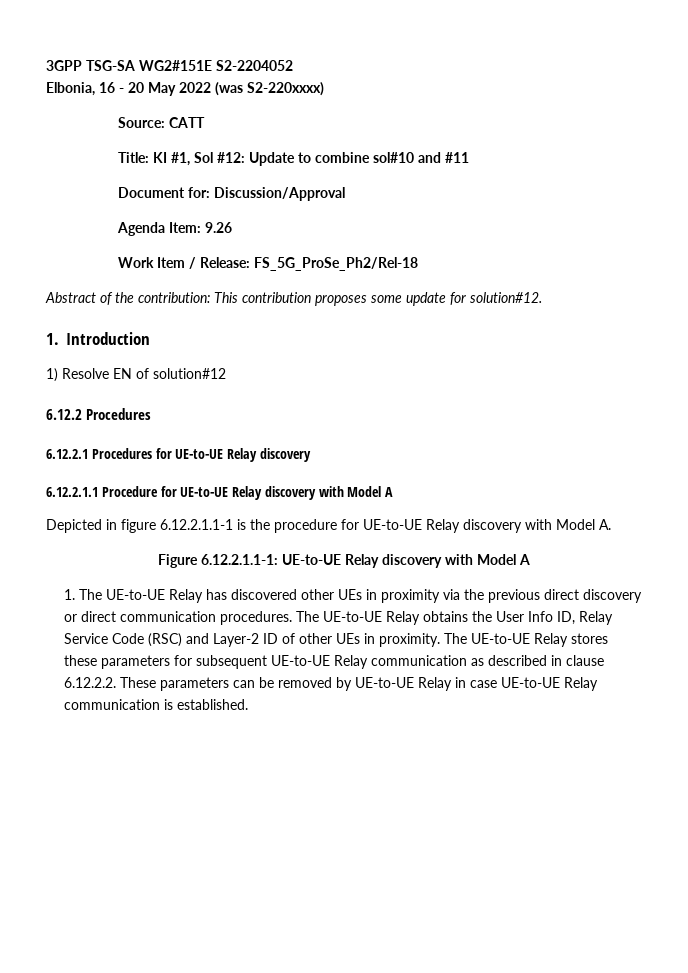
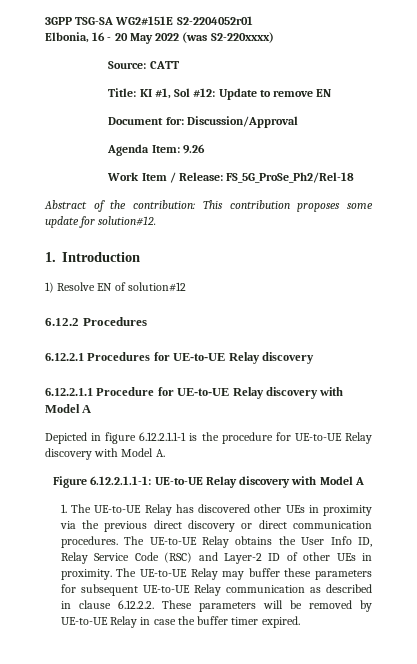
[216,60,293,71] S2-2204052 -> [176,16,253,25] S2-2204052r01
[314,152,469,163] combine sol#10 and #11 -> [273,89,332,97] remove EN
[570,633,608,644] stores -> [222,568,280,580] may buffer
[232,680,255,688] can -> [262,600,283,609] will
[500,677,598,691] [63,699,248,710] UE-to-UE Relay communication is established. -> [177,616,300,628] the buffer timer expired.

